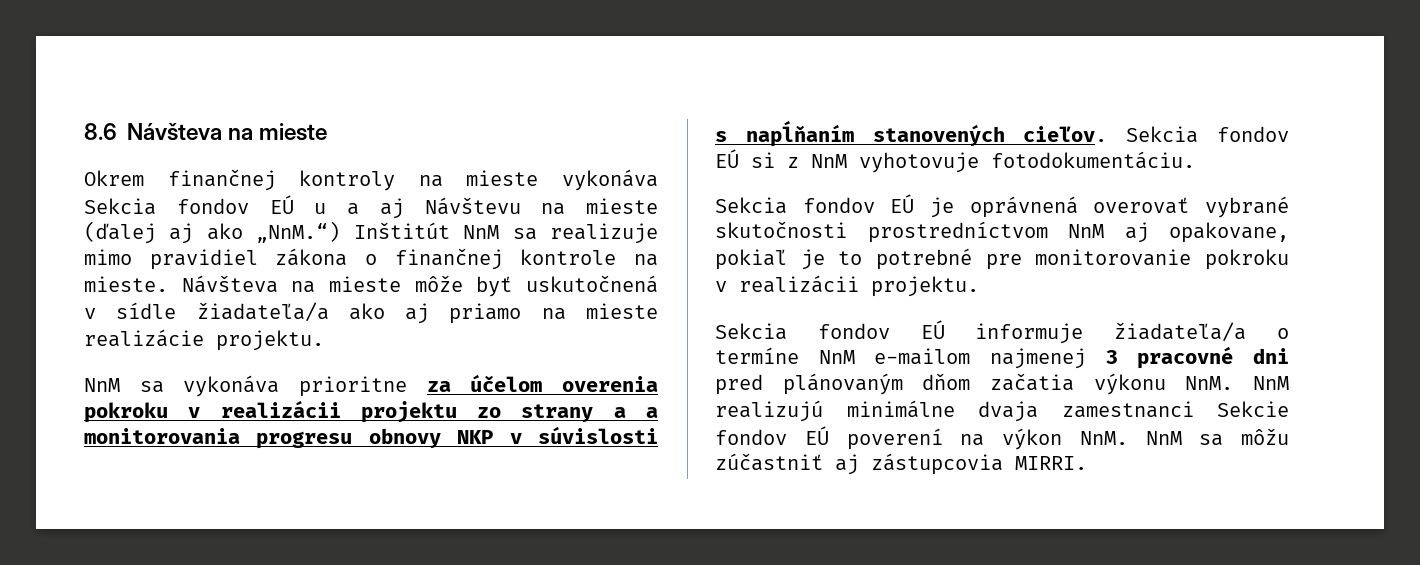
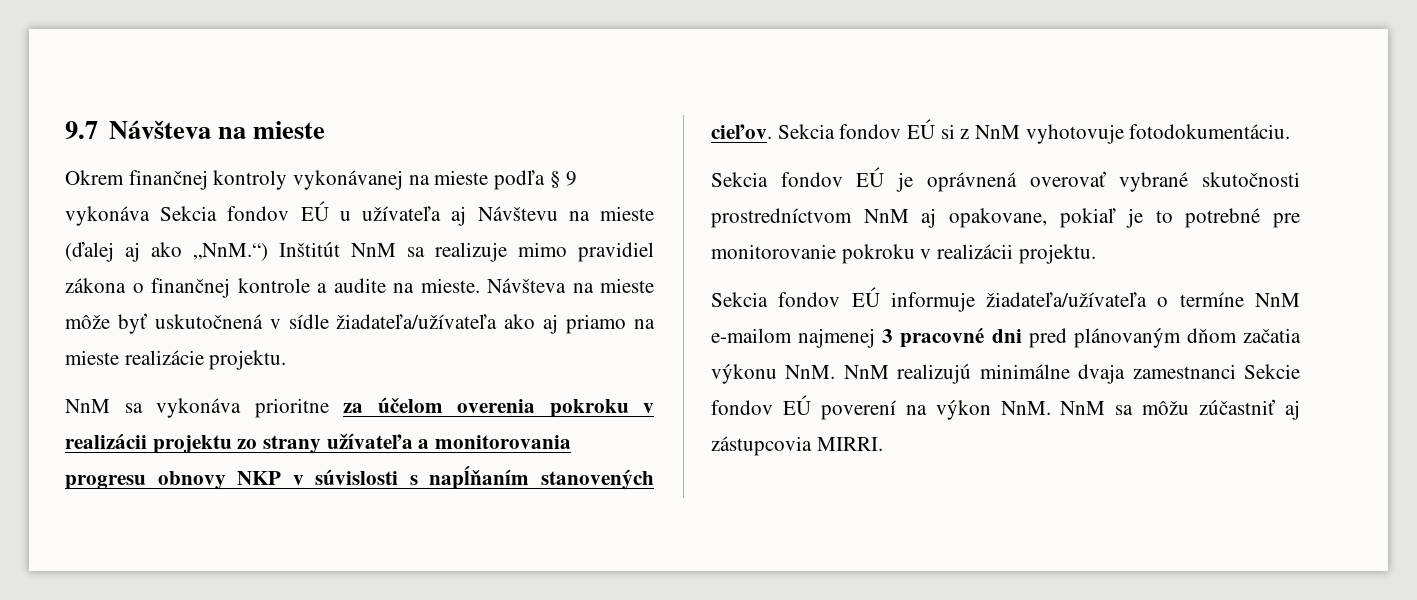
[84,123,117,140] 8.6 -> [65,121,98,139] 9.7
[418,170,539,187] na mieste -> [293,170,578,190] vykonávanej na mieste podľa § 9
[347,203,359,215] a -> [362,206,442,221] užívateľa
(617, 257) none -> [317,278,386,293] a audite
[196,302,329,322] žiadateľa/a -> [336,314,498,329] žiadateľa/užívateľa
[613,407,626,418] a -> [326,433,413,449] užívateľa
[1114,322,1247,342] žiadateľa/a -> [986,292,1148,307] žiadateľa/užívateľa

